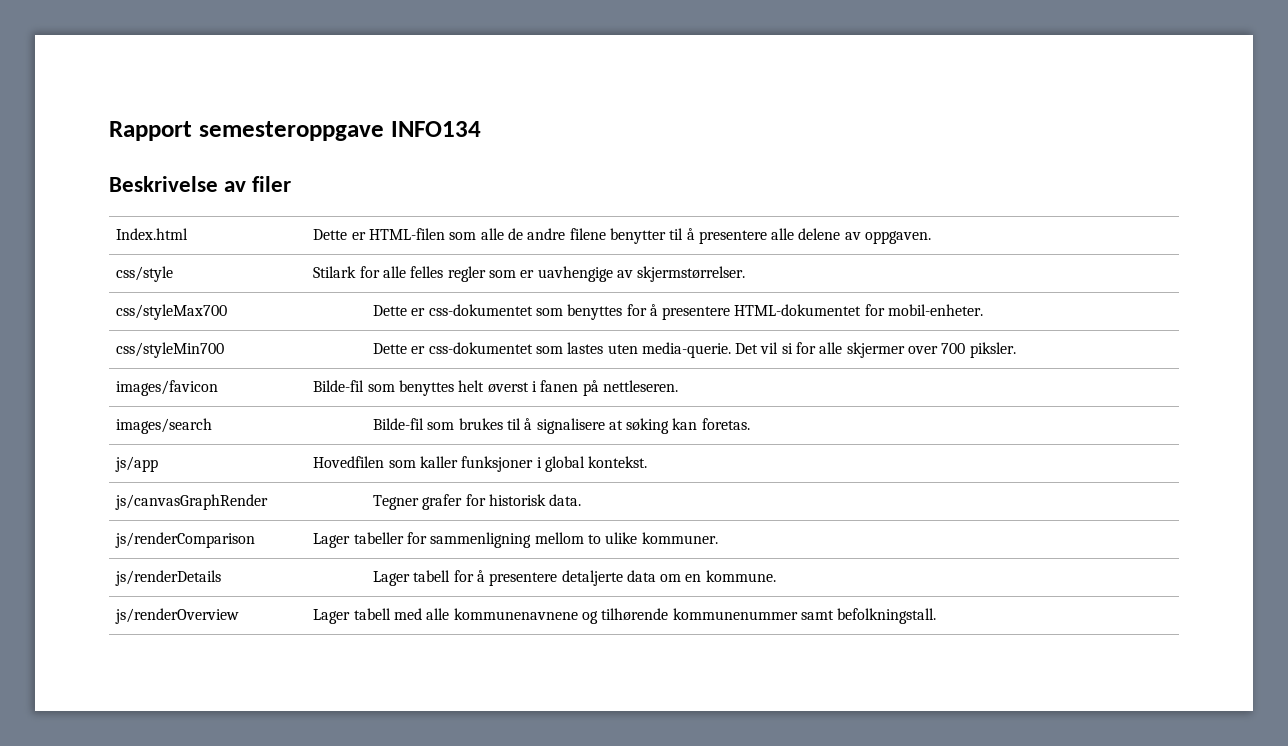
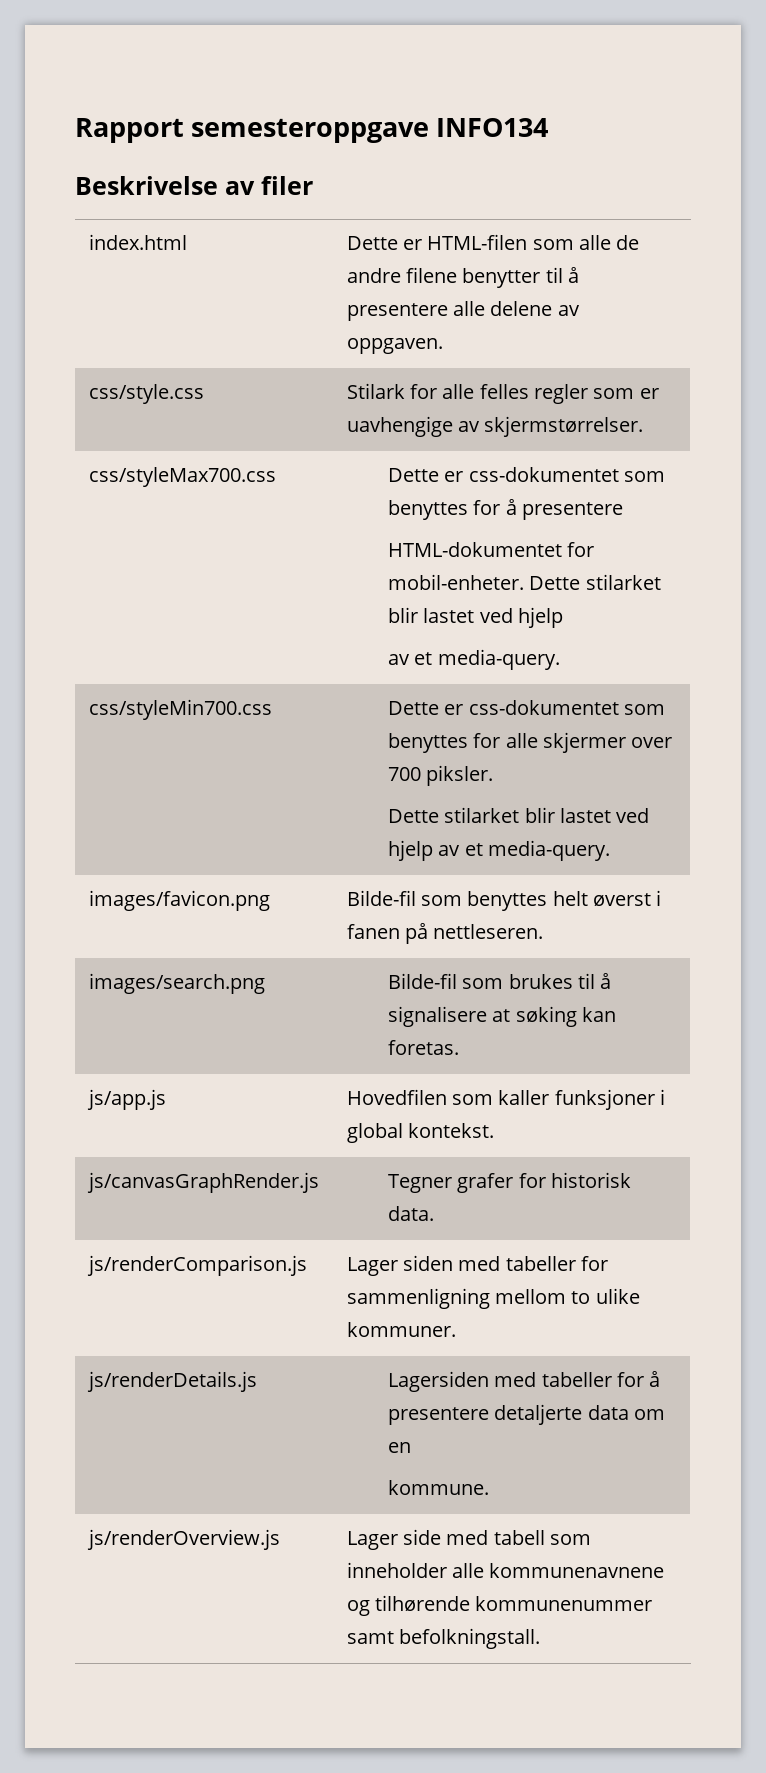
[116,228,189,240] Index.html -> [88,234,187,250] index.html
[116,266,174,282] css/style -> [88,384,204,404] css/style.css
[116,304,228,320] css/styleMax700 -> [88,467,276,487] css/styleMax700.css
(731, 313) none -> (623, 511) //
[116,342,225,358] [372,342,793,358] // css/styleMin700 | Dette er css-dokumentet som lastes uten media-querie. Det vil si -> [529,574,661,590] [388,607,563,628] [388,649,560,670] [88,699,272,720] [388,700,665,715] [388,733,469,753] Dette stilarket blir lastet ved hjelp // av et media-query. // css/styleMin700.css | Dette er css-dokumentet som benyttes
[116,380,219,396] // images/favicon -> [388,807,650,823] [388,840,610,861] [88,890,270,911] // Dette stilarket blir lastet ved hjelp av et media-query. // images/favicon.png
[116,418,213,434] images/search -> [88,973,265,994] images/search.png
[115,456,159,472] js/app -> [86,1089,166,1110] js/app.js
[115,494,269,510] js/canvasGraphRender -> [86,1172,319,1193] js/canvasGraphRender.js
[115,532,256,548] [313,533,351,548] js/renderComparison | Lager -> [86,1255,307,1276] [346,1255,501,1276] js/renderComparison.js | Lager siden med
[115,570,222,586] [372,570,451,586] js/renderDetails | Lager tabell -> [86,1371,257,1392] [388,1371,612,1392] js/renderDetails.js | Lagersiden med tabeller
(702, 578) none -> (412, 1447) //
[115,608,240,624] [313,608,422,624] js/renderOverview | Lager tabell med -> [86,1529,280,1550] [346,1529,591,1550] [346,1562,447,1578] js/renderOverview.js | Lager side med tabell som inneholder

